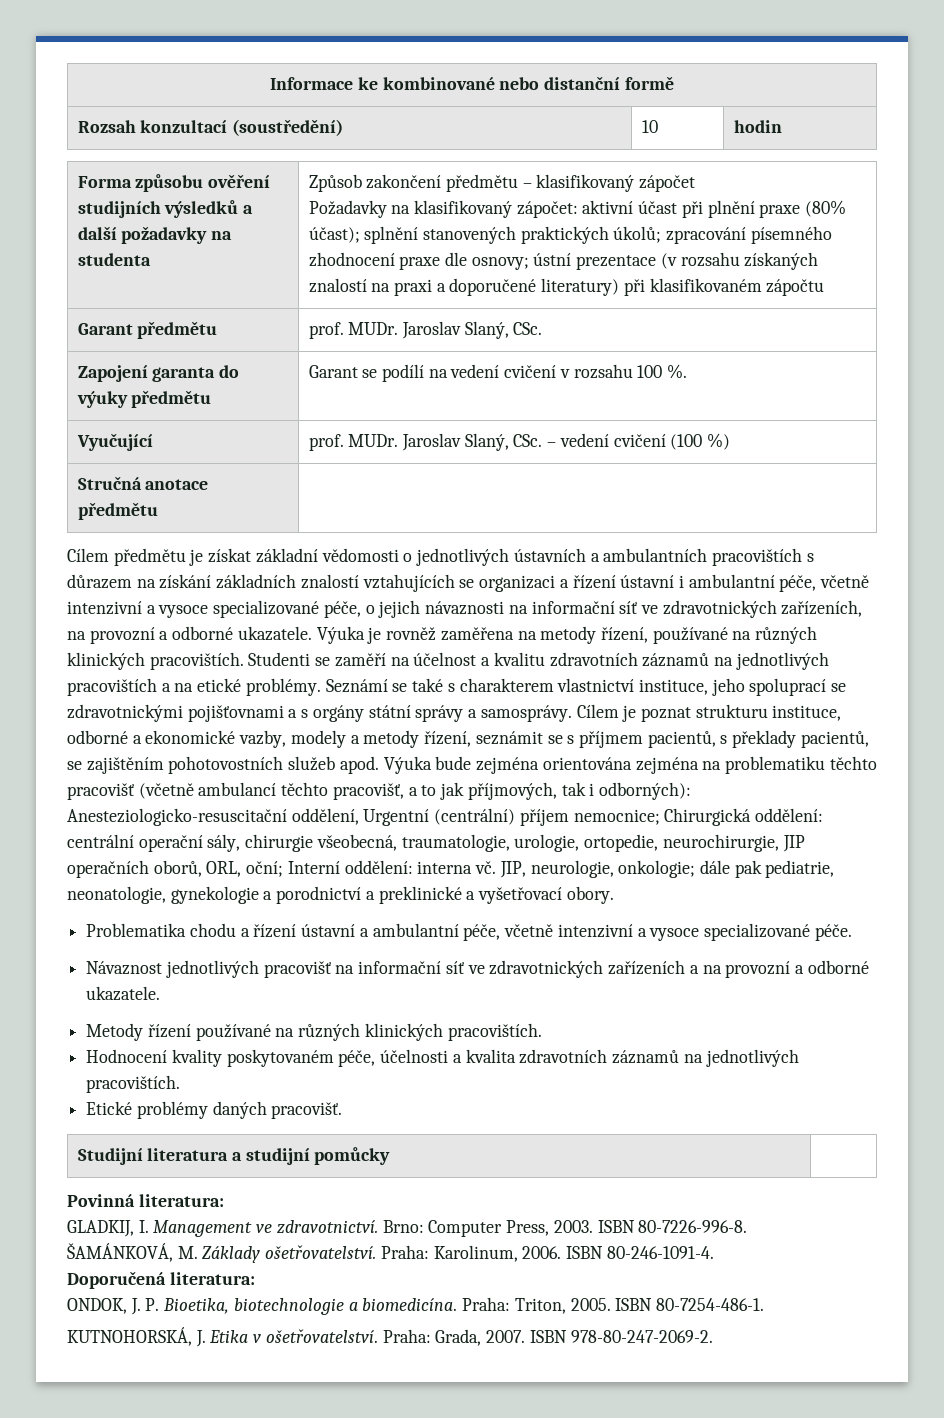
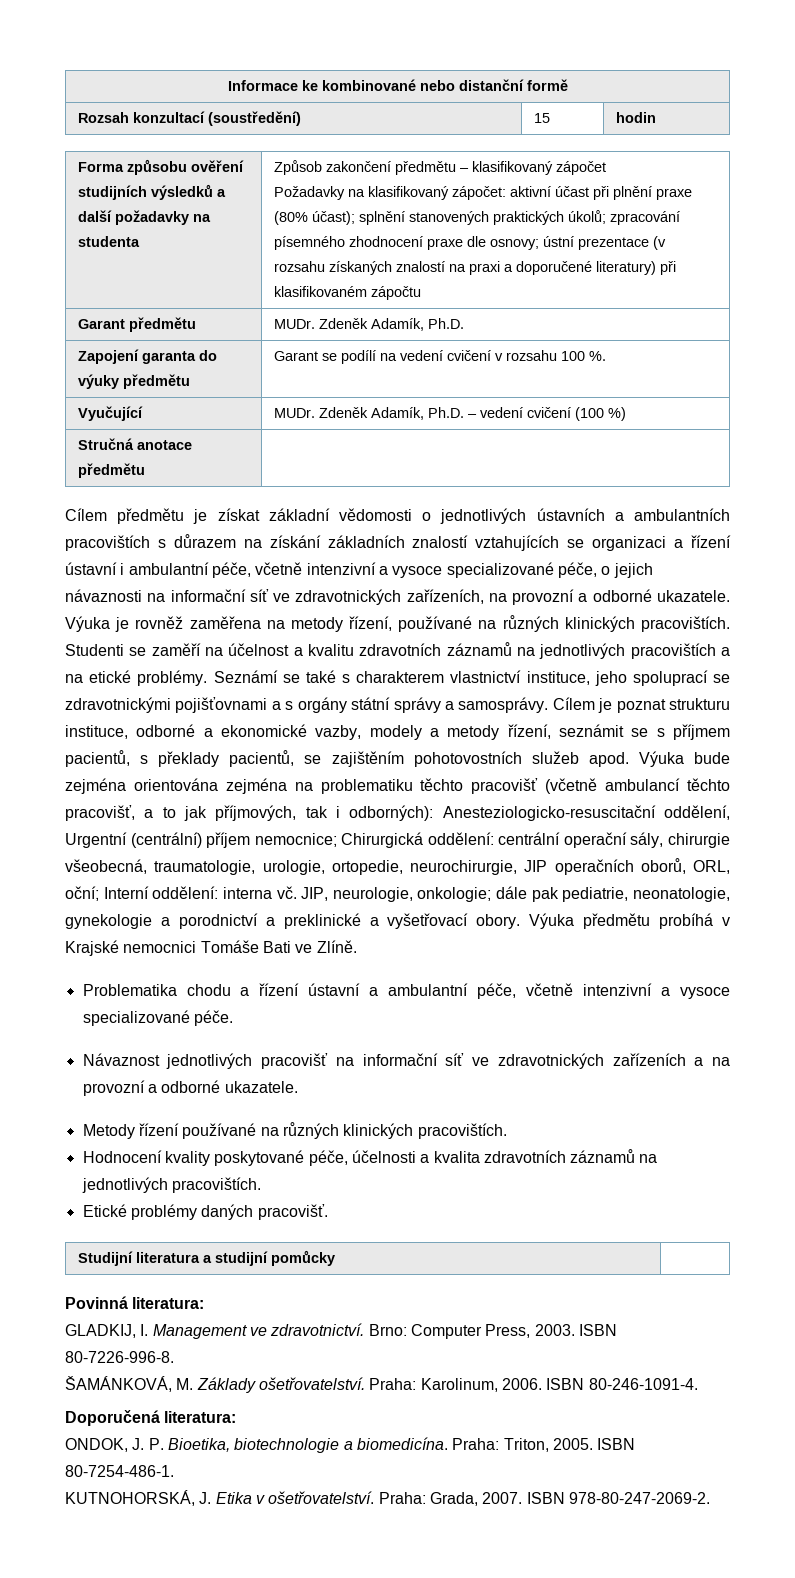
[641,120,658,133] 10 -> [533,113,550,123] 15
[308,321,543,339] prof. MUDr. Jaroslav Slaný, CSc. -> [273,318,464,331] MUDr. Zdeněk Adamík, Ph.D.
[308,433,543,451] prof. MUDr. Jaroslav Slaný, CSc. -> [273,407,464,420] MUDr. Zdeněk Adamík, Ph.D.
(614, 895) none -> [529,913,730,929] [65,940,357,956] Výuka předmětu probíhá v Krajské nemocnici Tomáše Bati ve Zlíně.
[226,1049,334,1067] poskytovaném -> [214,1150,305,1166] poskytované

